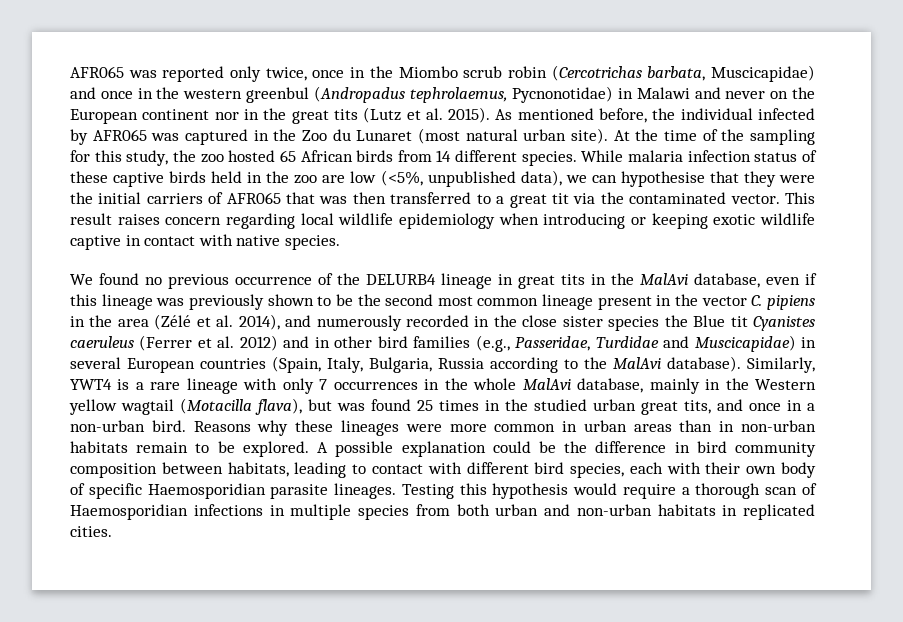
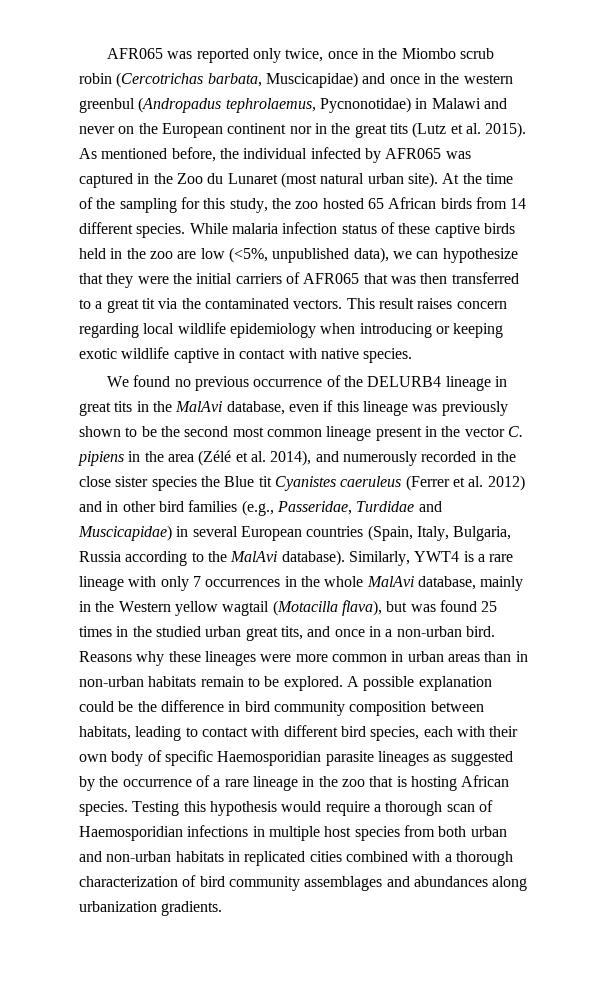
[620,171,705,187] hypothesise -> [442,248,518,263] hypothesize
[730,194,780,204] vector. -> [293,299,343,309] vectors.
[334,483,397,499] lineages. -> [377,751,513,766] [79,775,510,791] [79,801,128,816] lineages as suggested by the occurrence of a rare lineage in the zoo that is hosting African species.
(352, 512) none -> [324,826,352,837] host
[70,526,112,537] cities. -> [309,851,513,866] [79,875,528,891] [79,901,223,916] cities combined with a thorough characterization of bird community assemblages and abundances along urbanization gradients.

